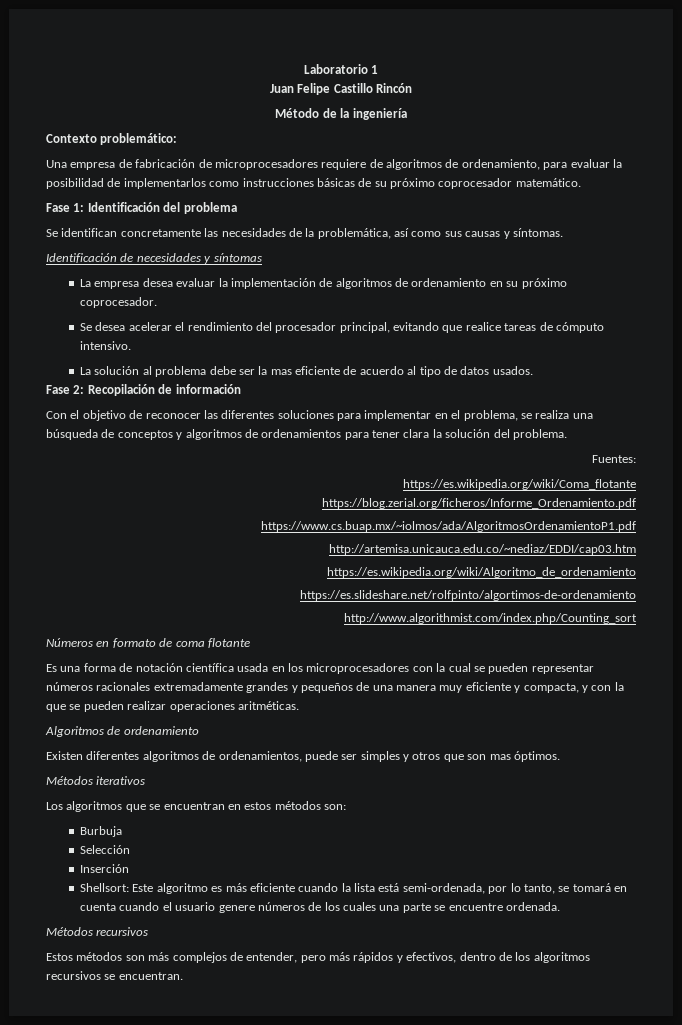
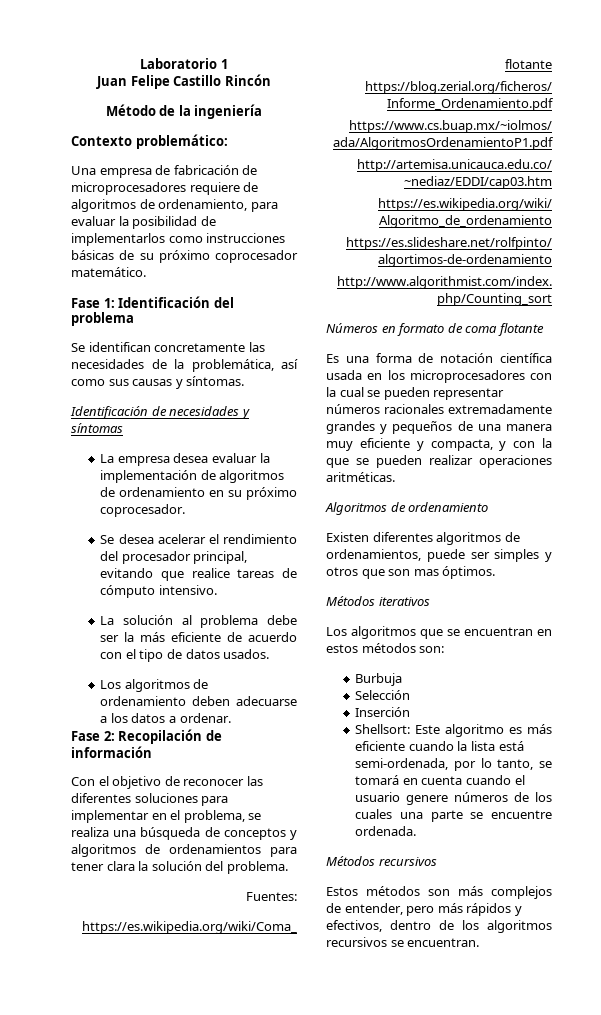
[270,369,292,375] mas -> [140,632,166,642] más
[407,366,417,375] al -> [100,649,136,659] con el
(533, 370) none -> [100,679,209,692] [100,696,297,706] [100,713,231,723] // Los algoritmos de ordenamiento deben adecuarse a los datos a ordenar.

